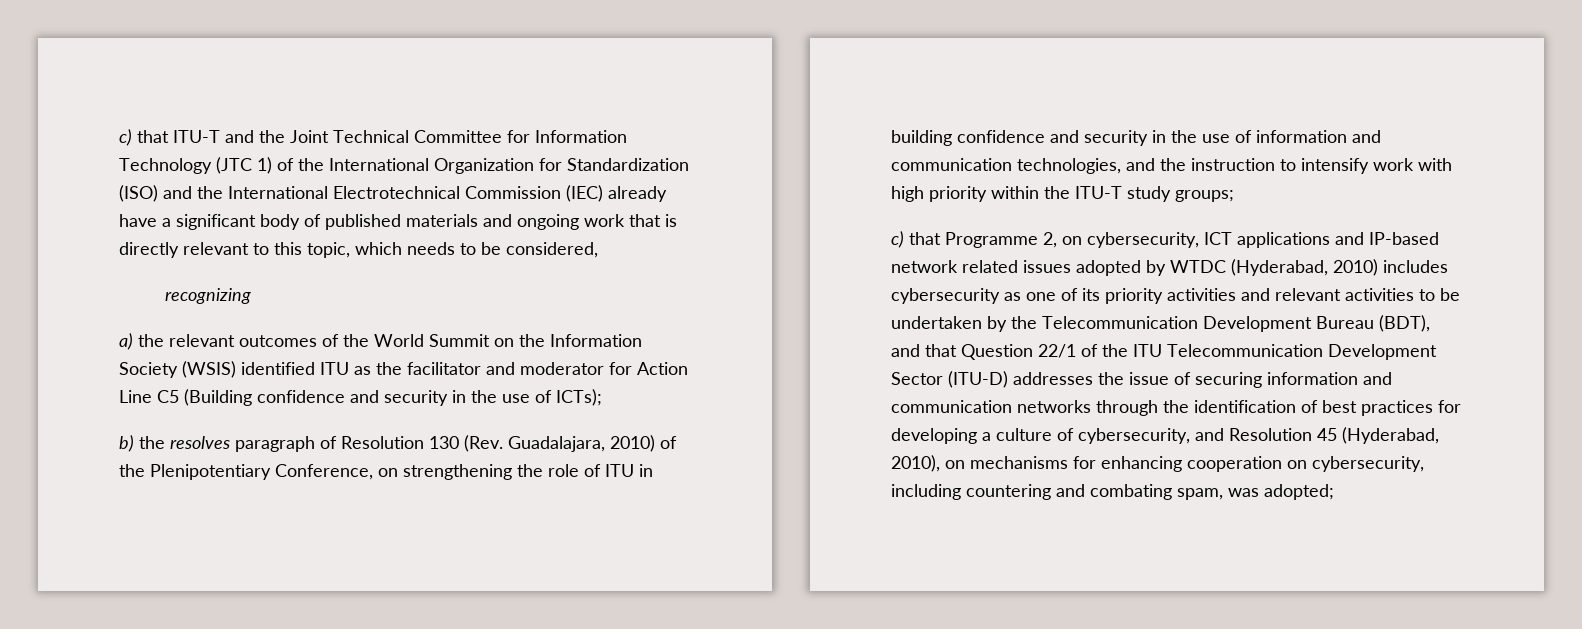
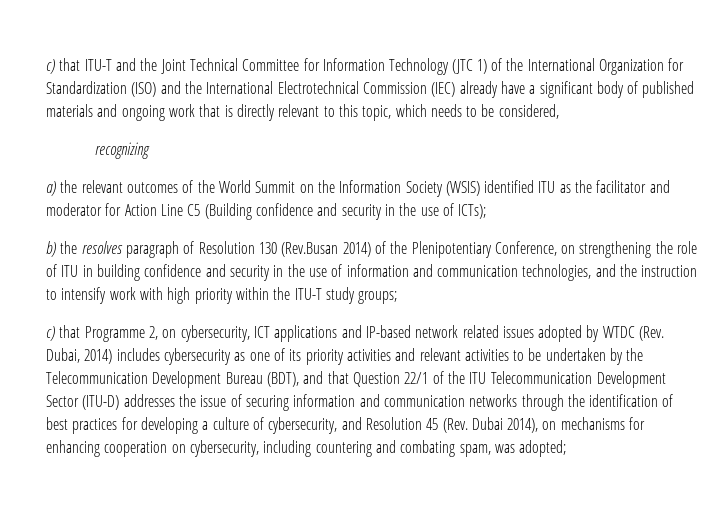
[464,435,655,452] (Rev. Guadalajara, 2010) -> [281,242,371,257] (Rev.Busan 2014)
[1231,259,1378,276] (Hyderabad, 2010) -> [639,326,665,341] [46,348,113,364] (Rev. Dubai, 2014)
[1342,427,1439,444] [891,455,940,472] (Hyderabad, 2010), -> [442,417,539,433] (Rev. Dubai 2014),

